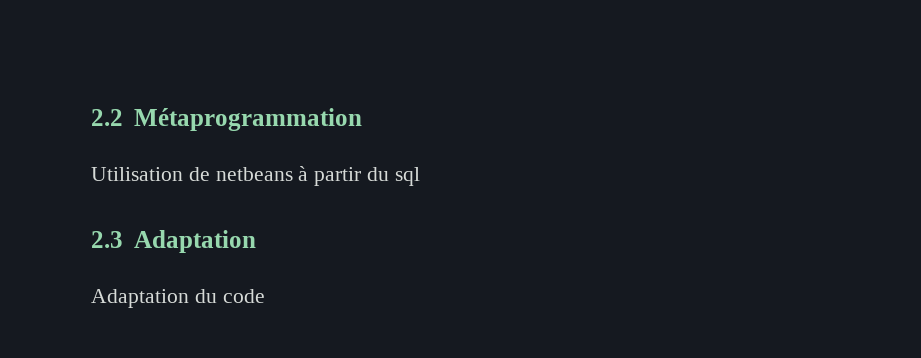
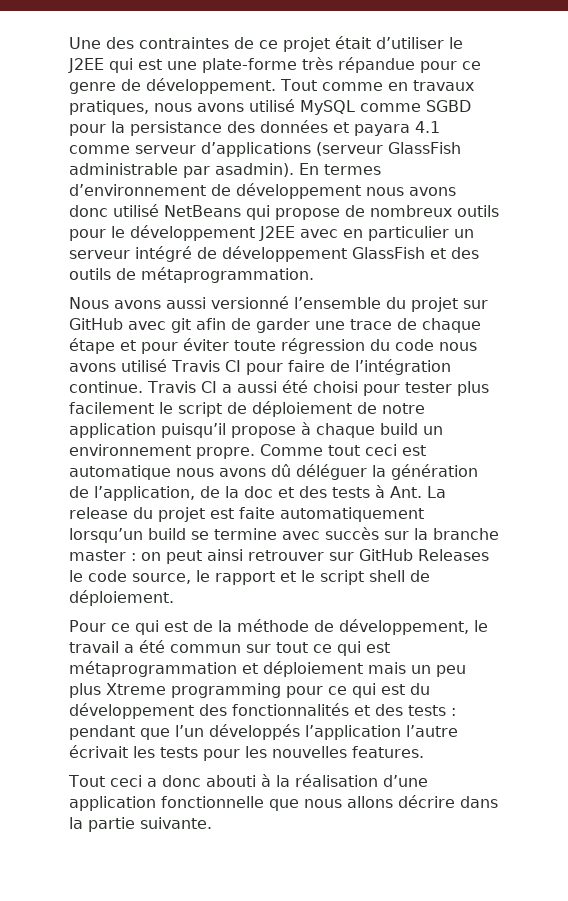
[91,108,362,131] [91,166,420,186] [91,230,256,253] [91,289,265,308] 2.2 Métaprogrammation // Utilisation de netbeans à partir du sql // 2.3 Adaptation // Adaptation du code -> [69,36,463,52] [68,57,481,73] [69,78,474,94] [69,99,471,115] [69,120,440,136] [69,142,461,157] [69,163,381,178] [69,183,456,199] [69,204,499,220] [69,225,474,241] [69,246,479,262] [69,267,314,283] [69,296,488,312] [69,318,481,333] [69,338,477,354] [69,359,451,375] [69,380,489,396] [69,401,425,417] [69,422,443,438] [69,444,426,459] [69,464,478,480] [69,485,446,501] [69,507,424,522] [69,527,499,543] [69,549,489,564] [69,570,430,585] [69,590,174,606] [69,619,488,635] [69,640,390,656] [69,661,466,677] [69,683,430,698] [69,703,456,719] [69,724,458,740] [69,745,424,761] [68,774,428,787] [69,795,498,811] [69,817,212,832] Une des contraintes de ce projet était d’utiliser le J2EE qui est une plate-forme très répandue pour ce genre de développement. Tout comme en travaux pratiques, nous avons utilisé MySQL comme SGBD pour la persistance des données et payara 4.1 comme serveur d’applications (serveur GlassFish administrable par asadmin). En termes d’environnement de développement nous avons donc utilisé NetBeans qui propose de nombreux outils pour le développement J2EE avec en particulier un serveur intégré de développement GlassFish et des outils de métaprogrammation. // Nous avons aussi versionné l’ensemble du projet sur GitHub avec git afin de garder une trace de chaque étape et pour éviter toute régression du code nous avons utilisé Travis CI pour faire de l’intégration continue. Travis CI a aussi été choisi pour tester plus facilement le script de déploiement de notre application puisqu’il propose à chaque build un environnement propre. Comme tout ceci est automatique nous avons dû déléguer la génération de l’application, de la doc et des tests à Ant. La release du projet est faite automatiquement lorsqu’un build se termine avec succès sur la branche master : on peut ainsi retrouver sur GitHub Releases le code source, le rapport et le script shell de déploiement. // Pour ce qui est de la méthode de développement, le travail a été commun sur tout ce qui est métaprogrammation et déploiement mais un peu plus Xtreme programming pour ce qui est du développement des fonctionnalités et des tests : pendant que l’un développés l’application l’autre écrivait les tests pour les nouvelles features. // Tout ceci a donc abouti à la réalisation d’une application fonctionnelle que nous allons décrire dans la partie suivante.

